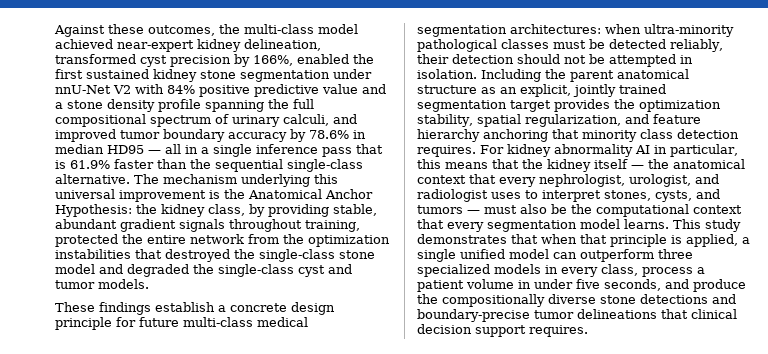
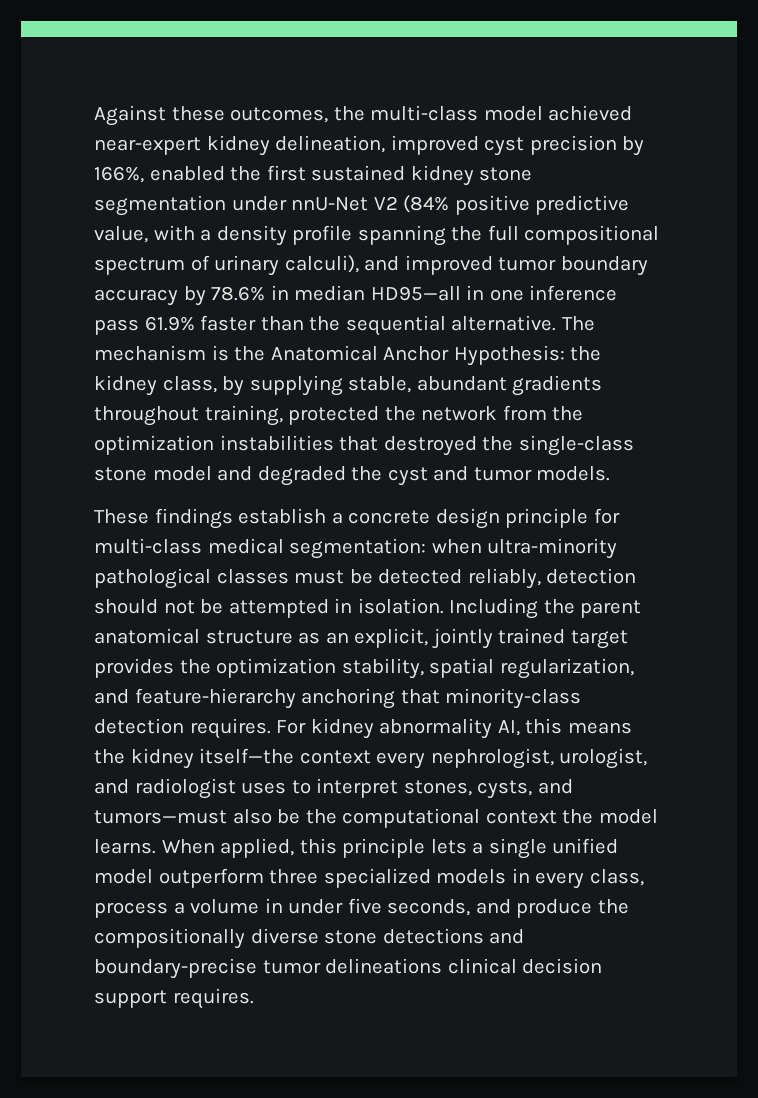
[55,54,136,64] transformed -> [390,135,479,155] improved
[135,84,386,97] [55,100,103,109] with 84% positive predictive value and a stone -> [403,195,630,215] [94,225,212,243] (84% positive predictive value, with a
[283,114,329,126] calculi, -> [284,255,359,273] calculi),
[107,144,383,157] [55,160,66,169] HD95 — all in a single inference pass that is -> [370,285,618,301] [94,319,139,335] HD95—all in one inference pass
[287,159,363,172] single-class -> (446, 325) none
[241,174,338,187] [55,189,206,202] underlying this universal improvement -> (206, 353) none
[268,204,329,217] providing -> [249,375,343,396] supplying
[120,219,225,232] gradient signals -> [512,375,603,396] gradients
[147,235,186,244] entire -> (416, 413) none
[218,264,294,277] single-class -> (383, 473) none
[139,317,179,327] future -> (620, 516) none
[417,24,601,37] segmentation architectures: -> [289,538,427,559] segmentation:
[417,54,449,64] their -> (541, 578) none
[417,100,507,112] segmentation -> (566, 636) none
[652,114,701,124] [417,129,673,142] feature hierarchy anchoring that minority class -> [134,688,582,709] feature-hierarchy anchoring that minority-class
[635,144,738,157] AI in particular, -> [497,720,520,736] AI,
[492,159,745,172] [417,174,496,184] that the kidney itself — the anatomical context that -> [94,748,371,769] the kidney itself—the context
[417,205,517,214] tumors — must -> [94,810,227,824] tumors—must
[417,219,741,232] [417,234,738,247] that every segmentation model learns. This study demonstrates that when that principle is applied, -> [562,809,658,824] [94,838,467,858] the model learns. When applied, this principle lets
[553,252,577,259] can -> (153, 876) none
[417,280,464,292] patient -> (185, 908) none
[661,309,688,319] that -> (443, 966) none

